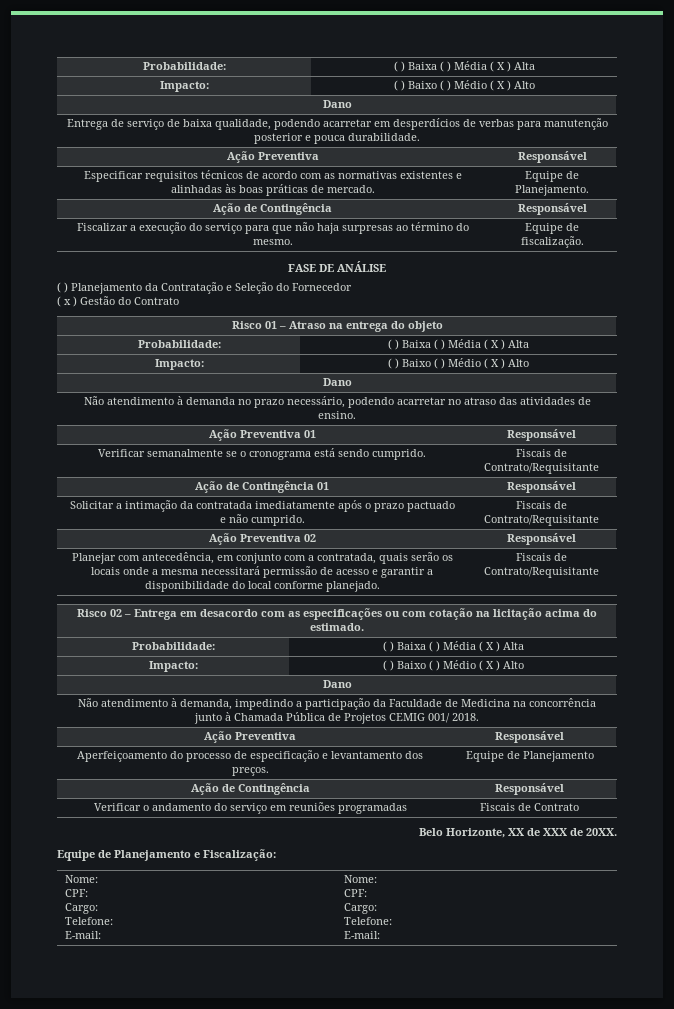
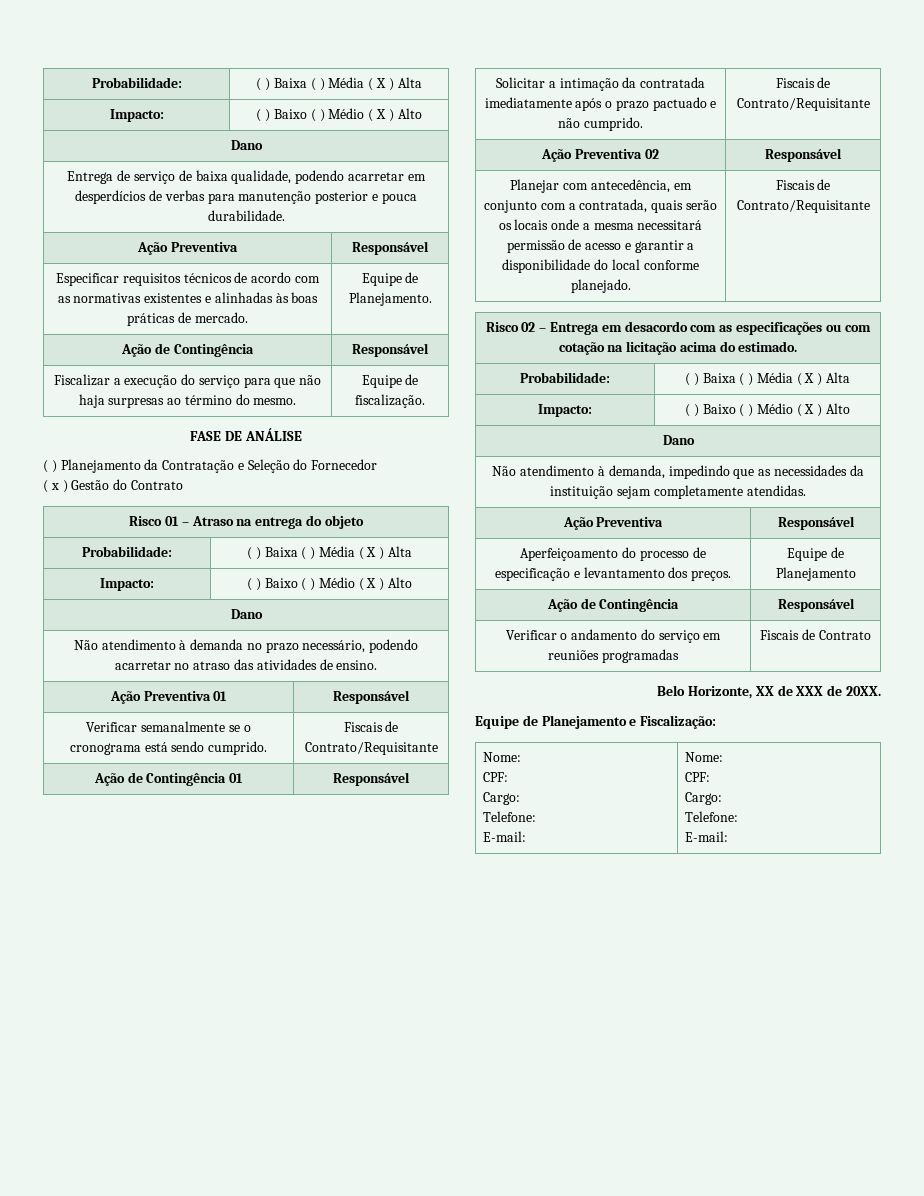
[296,698,596,710] [194,712,479,724] a participação da Faculdade de Medicina na concorrência junto à Chamada Pública de Projetos CEMIG 001/ 2018. -> [733,465,864,479] [550,485,806,499] que as necessidades da instituição sejam completamente atendidas.

